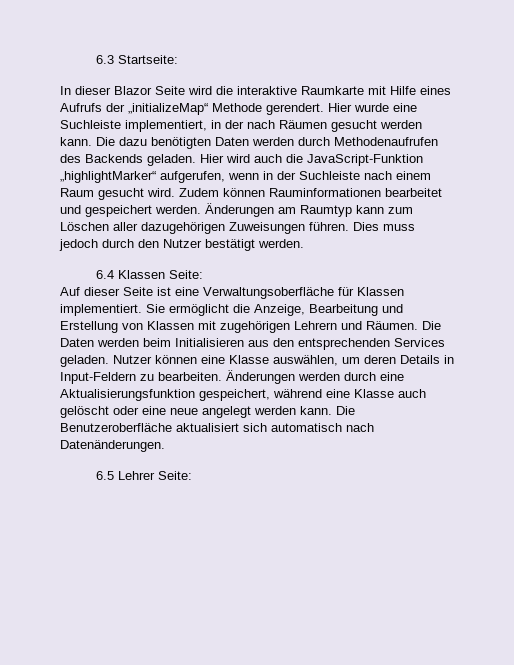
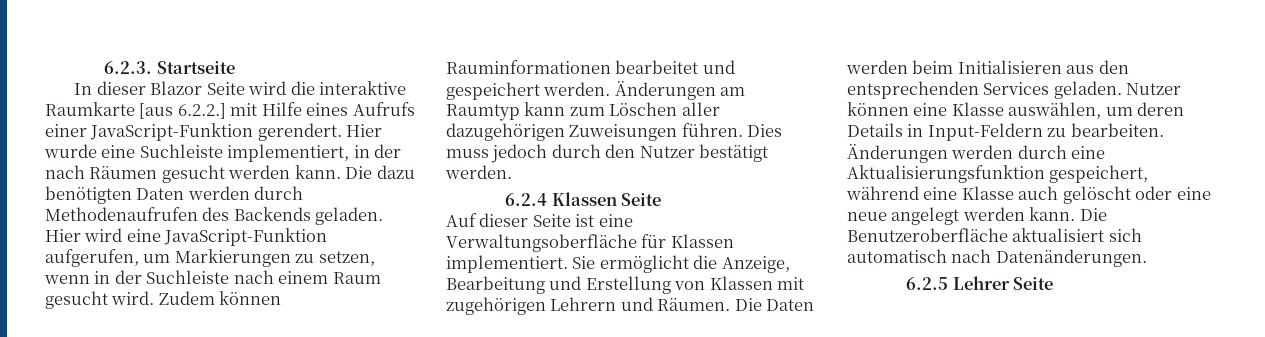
[95,55,178,64] 6.3 Startseite: -> [104,61,235,74] 6.2.3. Startseite
(364, 90) none -> [139,103,226,119] [aus 6.2.2.]
[106,103,262,115] der „initializeMap“ Methode -> [45,123,254,141] einer JavaScript-Funktion
[254,154,423,166] [60,171,225,183] auch die JavaScript-Funktion „highlightMarker“ aufgerufen, -> [126,228,328,246] [45,249,375,267] eine JavaScript-Funktion aufgerufen, um Markierungen zu setzen,
[95,270,203,279] 6.4 Klassen Seite: -> [505,192,662,206] 6.2.4 Klassen Seite
[95,471,192,480] 6.5 Lehrer Seite: -> [906,276,1054,290] 6.2.5 Lehrer Seite

